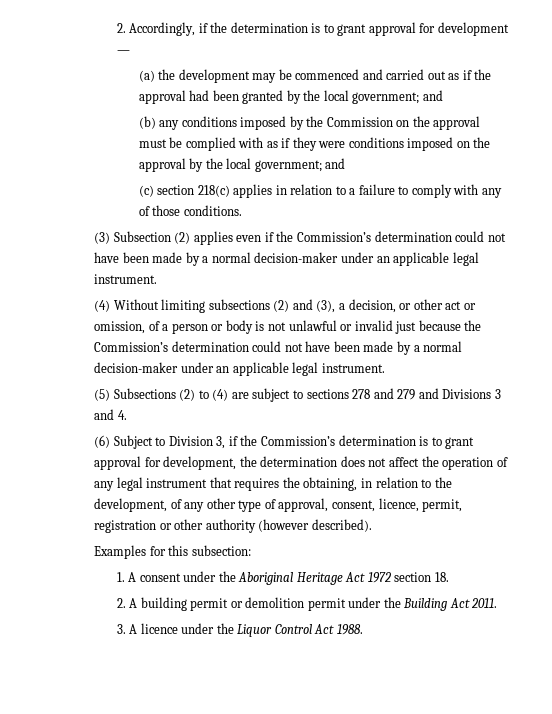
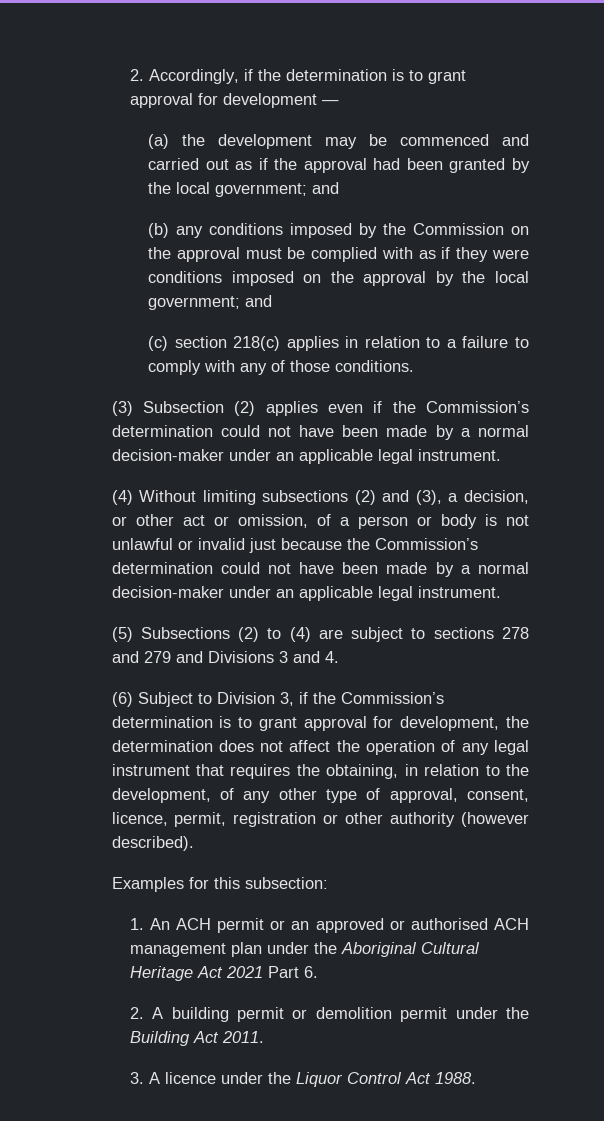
[128,572,181,582] A consent -> [149,918,529,933] [129,942,262,957] An ACH permit or an approved or authorised ACH management plan
(294, 578) none -> [420,942,480,954] Cultural
[367,572,449,583] 1972 section 18. -> [225,966,318,978] 2021 Part 6.

